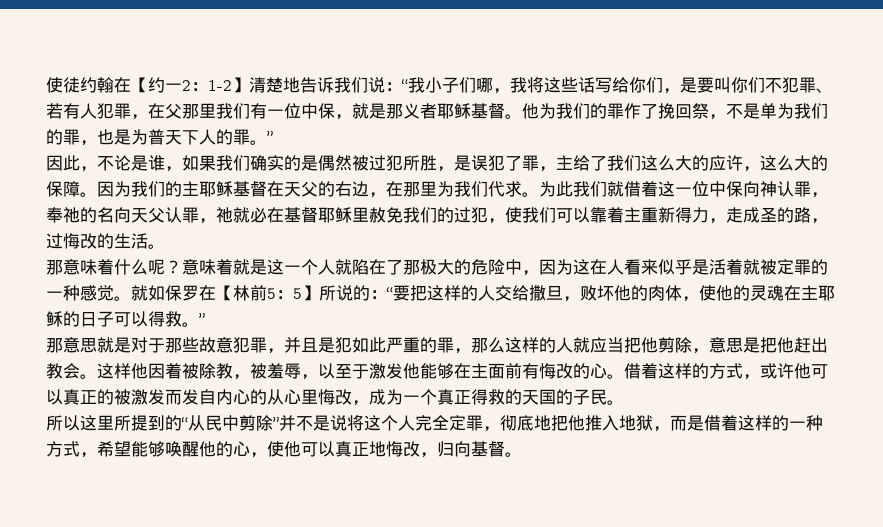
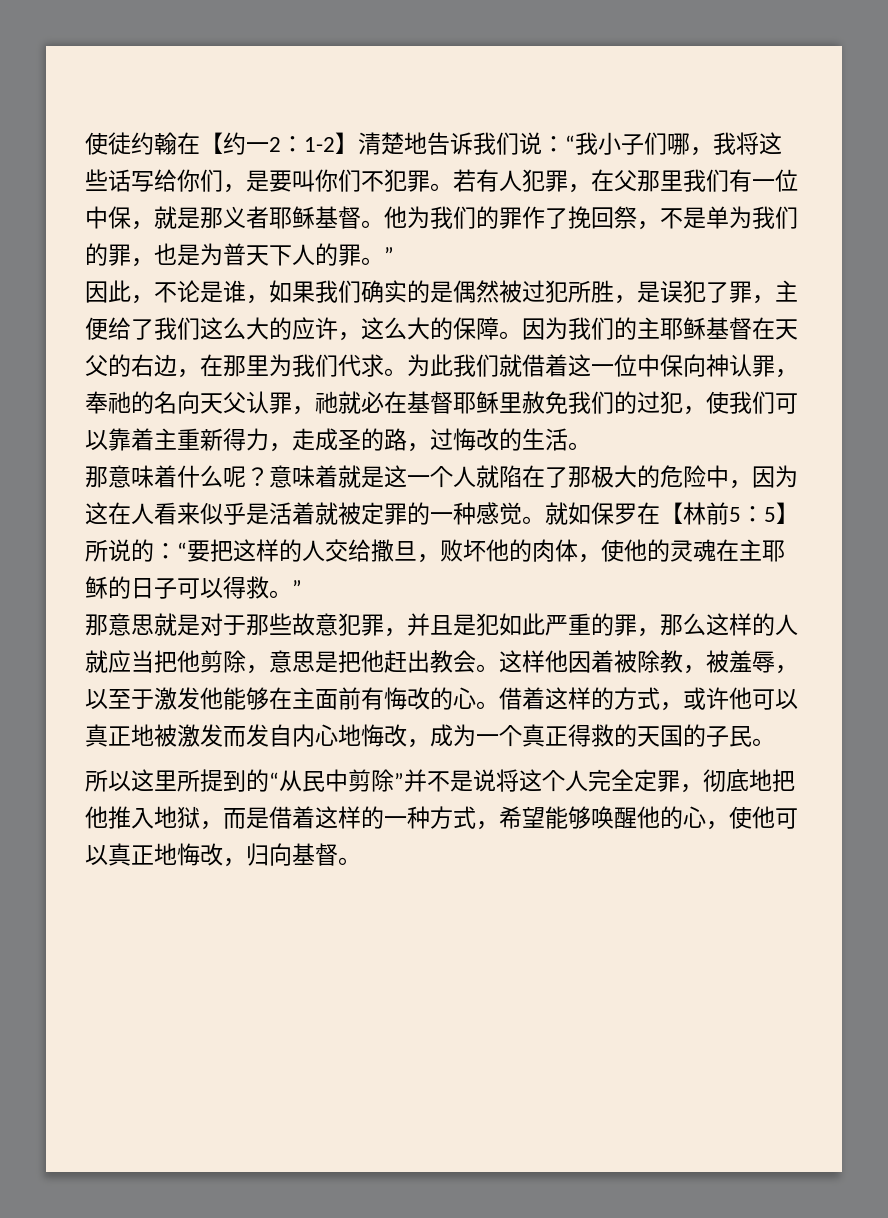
[816,88,833,93] 、 -> [430,183,453,191] 。
(573, 162) none -> [85,317,108,340] 便
[97,389,114,405] 的 -> [131,724,154,746] 地
[250,389,318,405] 的从心里 -> [338,724,361,746] 地

